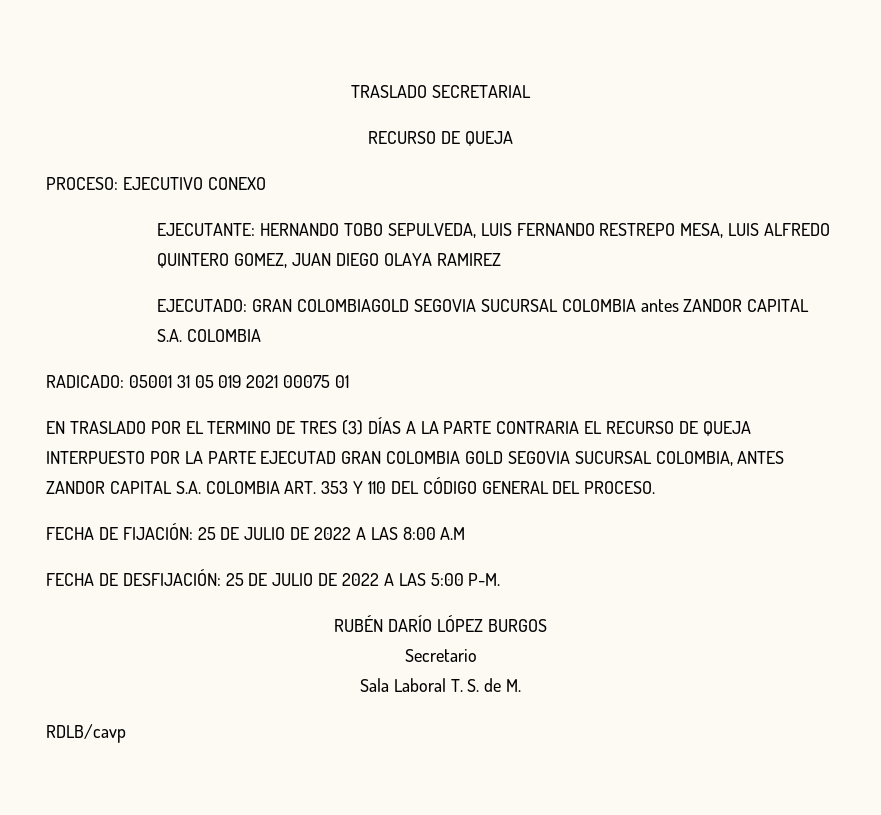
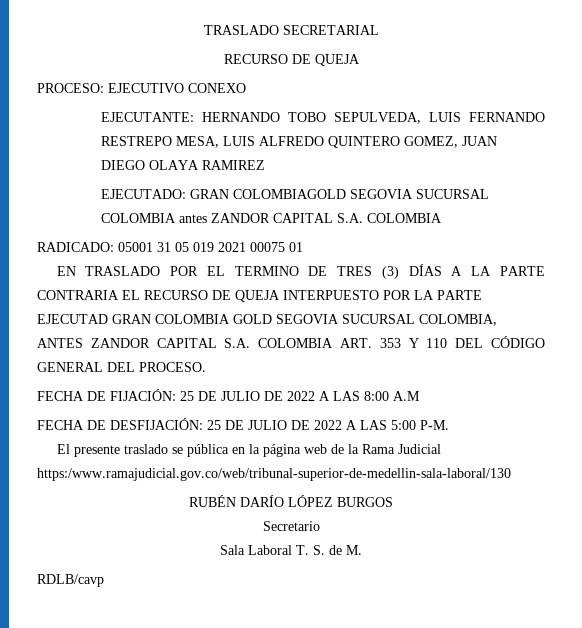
(501, 579) none -> [56,444,441,457] [37,468,511,481] // El presente traslado se pública en la página web de la Rama Judicial https:/www.ramajudicial.gov.co/web/tribunal-superior-de-medellin-sala-laboral/130

